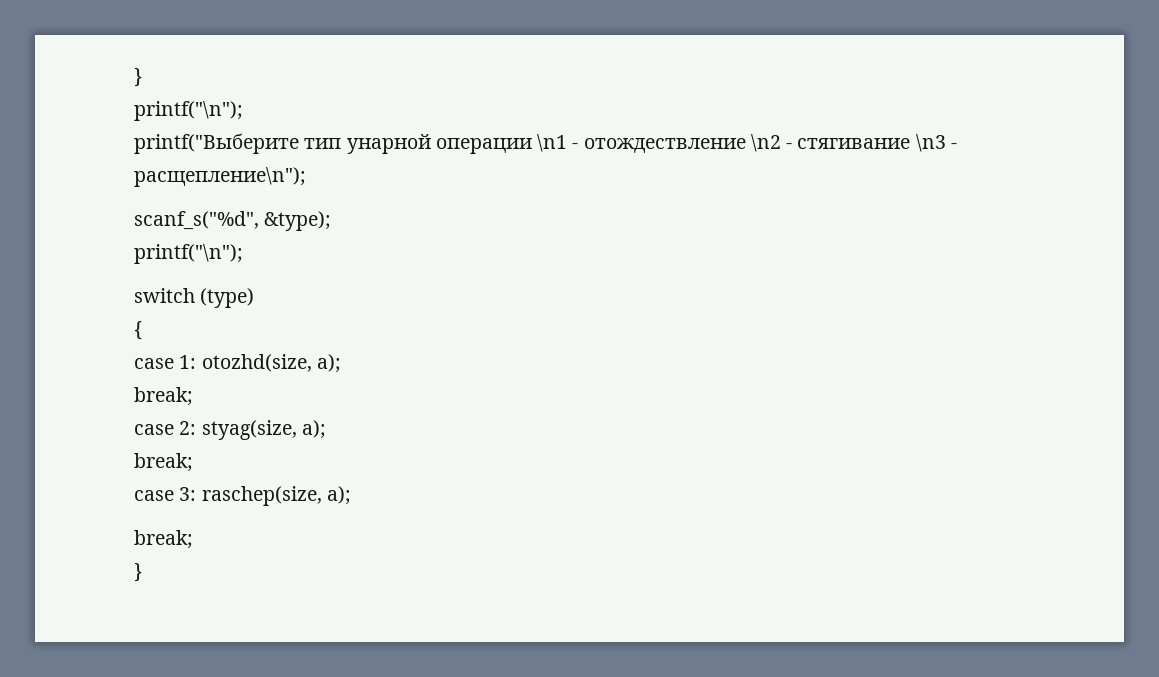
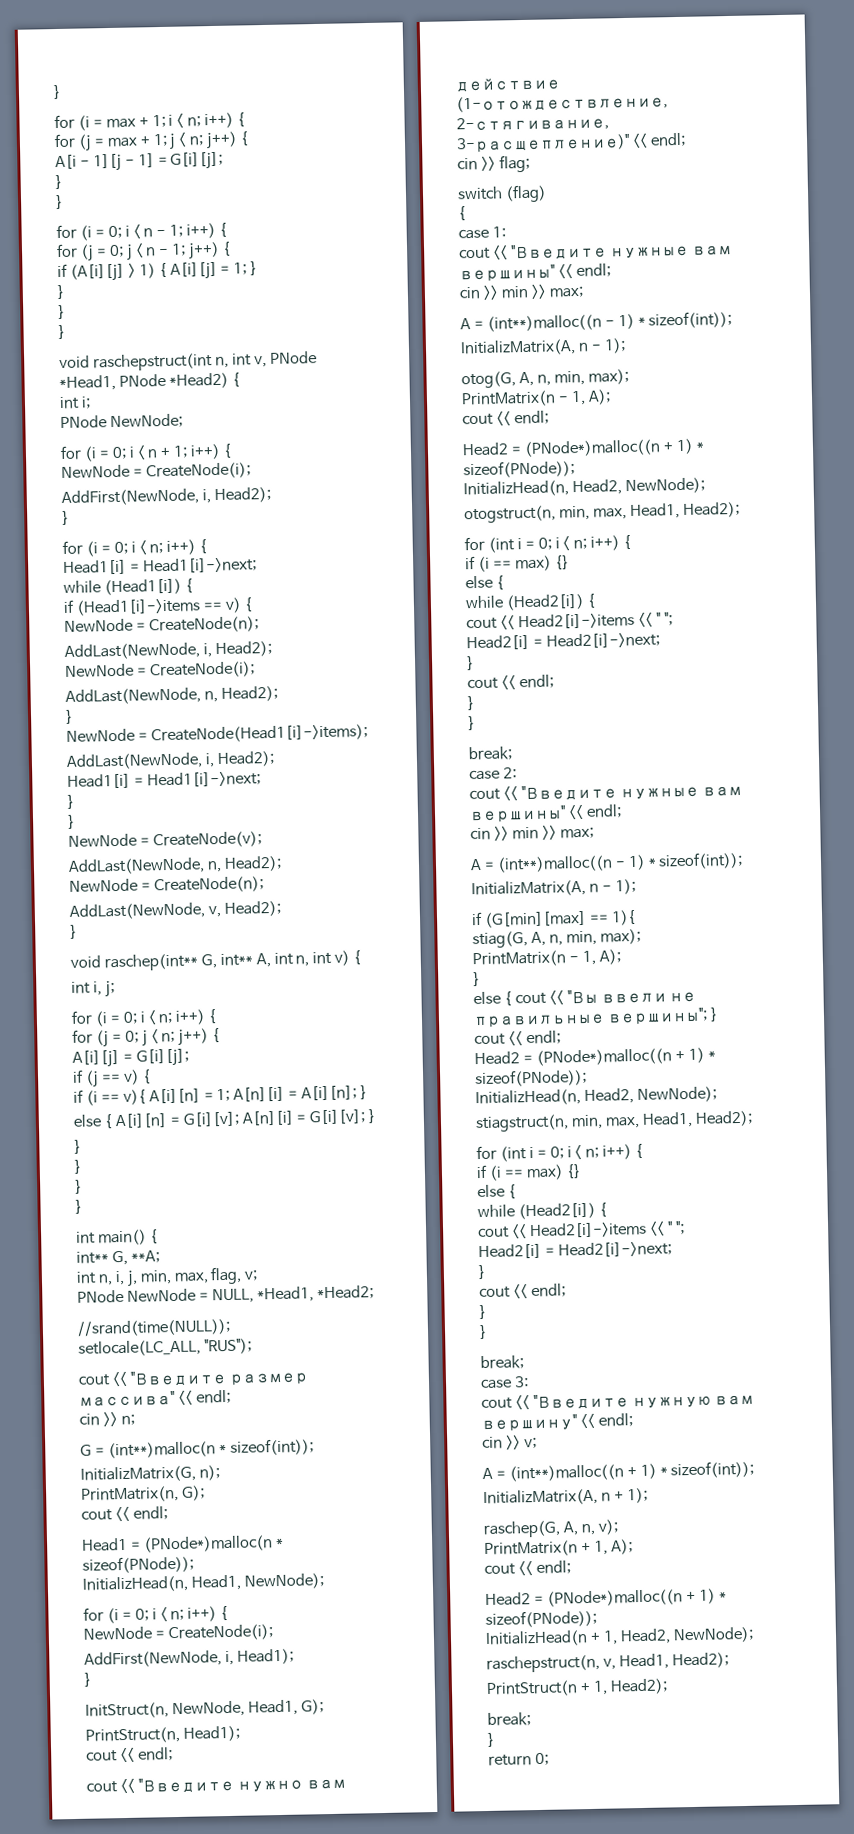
[134,68,142,87] [134,101,243,121] [134,133,957,154] [134,167,306,187] [134,211,332,231] [134,244,243,264] } // printf("\n"); // printf("Выберите тип унарной операции \n1 - отождествление \n2 - стягивание \n3 - расщепление\n"); // scanf_s("%d", &type); // printf("\n"); -> [53,84,62,100] [54,112,246,131] [54,131,250,152] [55,151,224,172] [55,174,63,190] [55,194,64,210] [56,222,228,241] [56,241,232,262] [57,261,259,282] [57,284,65,300] [58,304,66,320] [58,324,66,340] [59,351,317,372] [59,372,240,392] [59,396,91,410] [60,413,183,429] [60,443,233,462] [61,462,251,480] [61,486,271,506] [62,510,70,525] [62,539,208,557] [63,557,257,575] [63,578,193,596] [63,597,253,616] [64,616,259,634] [64,640,272,660] [65,661,255,679] [65,685,278,705] [65,709,74,724] [66,724,368,744] [66,750,275,770] [67,771,261,789] [67,794,75,809] [67,814,76,829] [68,831,262,849] [68,855,282,875] [69,876,264,894] [69,900,281,920] [70,924,78,939] [70,950,362,972] [71,980,115,998] [71,1009,218,1027] [72,1028,221,1048] [72,1048,189,1068] [72,1069,151,1088] [73,1085,369,1106] [73,1109,377,1129] [74,1139,82,1154] [74,1159,82,1174] [75,1179,83,1194] [75,1199,83,1214] [76,1229,158,1246] [76,1250,160,1266] [76,1266,259,1287] [77,1285,374,1304] [77,1318,231,1337] [78,1338,252,1357] [78,1369,309,1387] [79,1389,231,1407] [79,1412,135,1427] [80,1438,314,1459] [80,1465,220,1483] [80,1485,205,1503] [81,1506,168,1522] [81,1535,284,1553] [82,1555,194,1574] [82,1573,324,1593] [83,1605,229,1624] [83,1624,273,1642] [84,1648,294,1668] [84,1672,92,1687] [85,1699,324,1719] [85,1725,240,1744] [86,1747,173,1763] [86,1776,346,1794] [455,77,561,93] [456,93,668,113] [456,115,609,133] [456,132,686,153] [457,154,530,173] } // for (i = max + 1; i < n; i++) { // for (j = max + 1; j < n; j++) { // A[i - 1][j - 1] = G[i][j]; // } // } // for (i = 0; i < n - 1; i++) { // for (j = 0; j < n - 1; j++) { // if (A[i][j] > 1) { A[i][j] = 1; } // } // } // } // void raschepstruct(int n, int v, PNode *Head1, PNode *Head2) { // int i; // PNode NewNode; // for (i = 0; i < n + 1; i++) { // NewNode = CreateNode(i); // AddFirst(NewNode, i, Head2); // } // for (i = 0; i < n; i++) { // Head1[i] = Head1[i]->next; // while (Head1[i]) { // if (Head1[i]->items == v) { // NewNode = CreateNode(n); // AddLast(NewNode, i, Head2); // NewNode = CreateNode(i); // AddLast(NewNode, n, Head2); // } // NewNode = CreateNode(Head1[i]->items); // AddLast(NewNode, i, Head2); // Head1[i] = Head1[i]->next; // } // } // NewNode = CreateNode(v); // AddLast(NewNode, n, Head2); // NewNode = CreateNode(n); // AddLast(NewNode, v, Head2); // } // void raschep(int** G, int** A, int n, int v) { // int i, j; // for (i = 0; i < n; i++) { // for (j = 0; j < n; j++) { // A[i][j] = G[i][j]; // if (j == v) { // if (i == v){ A[i][n] = 1; A[n][i] = A[i][n]; } // else { A[i][n] = G[i][v]; A[n][i] = G[i][v]; } // } // } // } // } // int main() { // int** G, **A; // int n, i, j, min, max, flag, v; // PNode NewNode = NULL, *Head1, *Head2; // //srand(time(NULL)); // setlocale(LC_ALL, "RUS"); // cout << "Введите размер массива" << endl; // cin >> n; // G = (int**)malloc(n * sizeof(int)); // InitializMatrix(G, n); // PrintMatrix(n, G); // cout << endl; // Head1 = (PNode*)malloc(n * sizeof(PNode)); // InitializHead(n, Head1, NewNode); // for (i = 0; i < n; i++) { // NewNode = CreateNode(i); // AddFirst(NewNode, i, Head1); // } // InitStruct(n, NewNode, Head1, G); // PrintStruct(n, Head1); // cout << endl; // cout << "Введите нужно вам действие (1-отождествление, 2-стягивание, 3-расщепление)" << endl; // cin >> flag;
[200,288,255,308] (type) -> [504,184,547,203] (flag)
[201,354,341,373] [134,387,193,406] [134,420,326,440] [134,453,193,472] [134,486,351,506] otozhd(size, a); // break; // case 2: styag(size, a); // break; // case 3: raschep(size, a); -> [459,243,732,261] [459,263,611,282] [459,284,584,300] [460,310,733,332] [460,338,626,357] [461,368,629,389] [461,389,611,408] [462,410,549,426] [462,438,705,458] [463,460,575,479] [463,477,705,498] [464,501,740,524] [464,534,632,553] [465,555,570,572] [465,575,504,590] [465,593,596,611] [466,612,673,630] [466,632,660,651] [466,656,475,671] [467,674,554,690] [467,696,475,711] [468,716,476,731] [468,746,512,761] [469,767,517,781] [469,784,742,802] [469,804,622,823] [470,825,594,841] [470,851,744,873] [471,878,636,898] [471,909,636,928] [472,928,641,949] [472,949,621,968] [473,971,481,987] [473,989,697,1006] [473,1007,719,1028] [474,1030,561,1046] [474,1047,716,1066] [474,1068,587,1088] [475,1086,717,1107] [475,1110,753,1133] [476,1143,644,1162] [476,1164,582,1181] [477,1184,516,1199] [477,1202,607,1220] [478,1221,685,1239] [478,1241,672,1260] [478,1264,487,1280] [479,1283,566,1299] [479,1304,487,1320] [479,1324,488,1340] [480,1355,524,1370] [480,1376,529,1390] [481,1393,754,1411] [481,1413,633,1432] [482,1435,537,1450] [482,1460,755,1482] [483,1487,648,1507] [483,1519,618,1539] [484,1539,633,1558] [484,1560,571,1576] [485,1588,727,1607] [485,1609,597,1628] [485,1626,754,1647] [486,1652,729,1673] [486,1678,668,1697] // cout << "Введите нужные вам вершины" << endl; // cin >> min >> max; // A = (int**)malloc((n - 1) * sizeof(int)); // InitializMatrix(A, n - 1); // otog(G, A, n, min, max); // PrintMatrix(n - 1, A); // cout << endl; // Head2 = (PNode*)malloc((n + 1) * sizeof(PNode)); // InitializHead(n, Head2, NewNode); // otogstruct(n, min, max, Head1, Head2); // for (int i = 0; i < n; i++) { // if (i == max) {} // else { // while (Head2[i]) { // cout << Head2[i]->items << " "; // Head2[i] = Head2[i]->next; // } // cout << endl; // } // } // break; // case 2: // cout << "Введите нужные вам вершины" << endl; // cin >> min >> max; // A = (int**)malloc((n - 1) * sizeof(int)); // InitializMatrix(A, n - 1); // if (G[min][max] == 1){ // stiag(G, A, n, min, max); // PrintMatrix(n - 1, A); // } // else { cout << "Вы ввели не правильные вершины"; } // cout << endl; // Head2 = (PNode*)malloc((n + 1) * sizeof(PNode)); // InitializHead(n, Head2, NewNode); // stiagstruct(n, min, max, Head1, Head2); // for (int i = 0; i < n; i++) { // if (i == max) {} // else { // while (Head2[i]) { // cout << Head2[i]->items << " "; // Head2[i] = Head2[i]->next; // } // cout << endl; // } // } // break; // case 3: // cout << "Введите нужную вам вершину" << endl; // cin >> v; // A = (int**)malloc((n + 1) * sizeof(int)); // InitializMatrix(A, n + 1); // raschep(G, A, n, v); // PrintMatrix(n + 1, A); // cout << endl; // Head2 = (PNode*)malloc((n + 1) * sizeof(PNode)); // InitializHead(n + 1, Head2, NewNode); // raschepstruct(n, v, Head1, Head2); // PrintStruct(n + 1, Head2);
(142, 572) none -> [488,1752,549,1766] // return 0;

